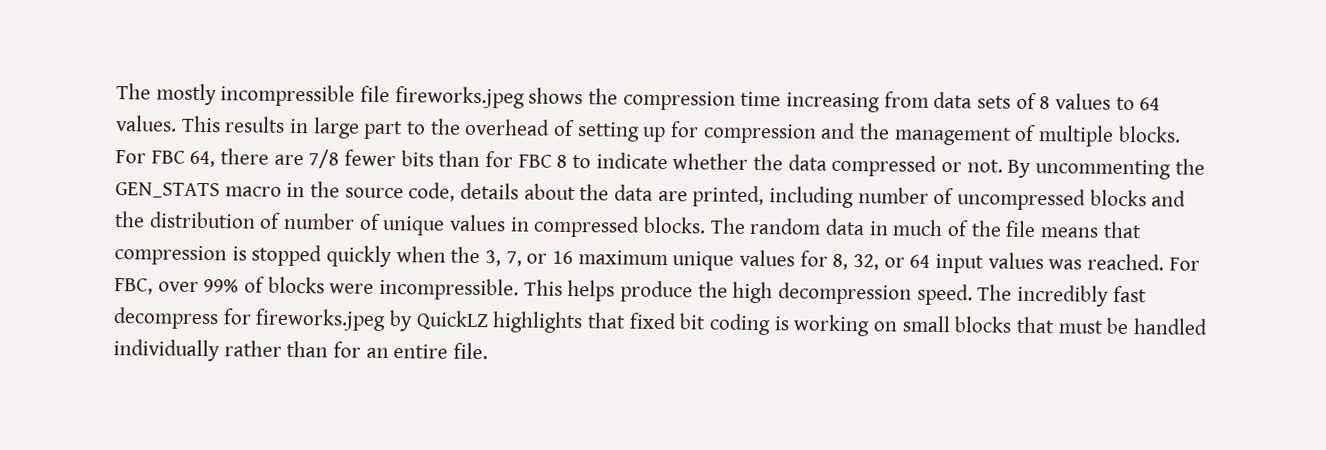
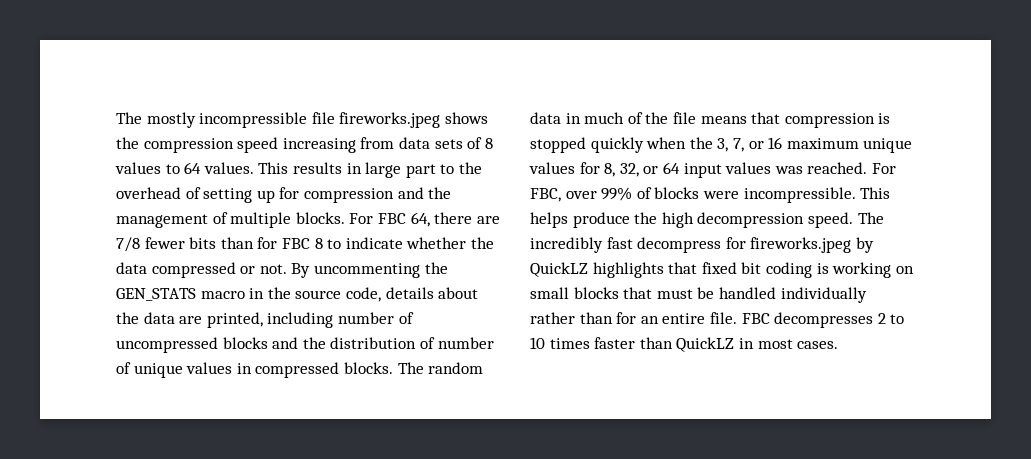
[740,91,782,107] time -> [237,137,279,153] speed
(489, 351) none -> [741,312,905,328] [530,337,839,352] FBC decompresses 2 to 10 times faster than QuickLZ in most cases.

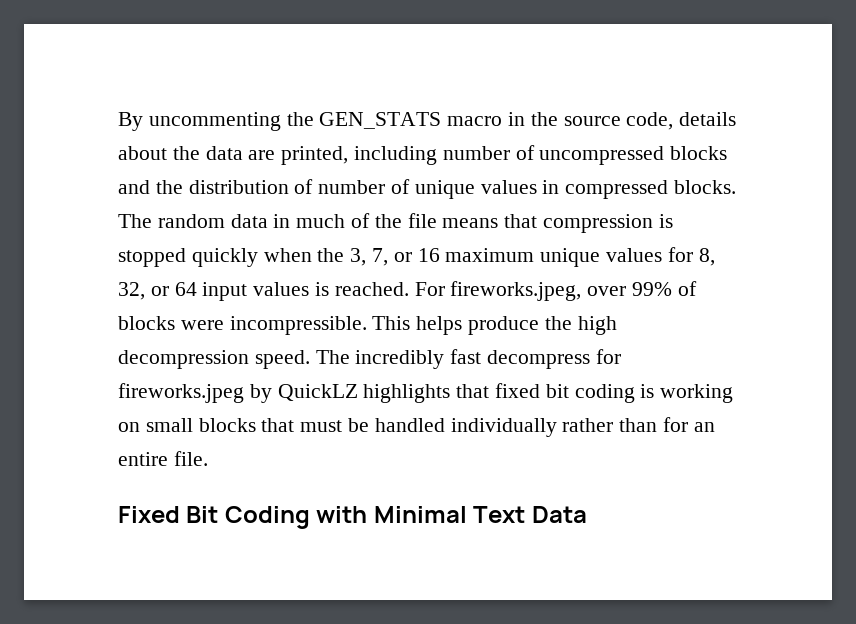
[116,112,488,128] [116,137,493,153] [115,162,482,178] [116,187,452,203] [116,212,500,228] [116,237,494,252] [116,262,287,278] The mostly incompressible file fireworks.jpeg shows the compression speed increasing from data sets of 8 values to 64 values. This results in large part to the overhead of setting up for compression and the management of multiple blocks. For FBC 64, there are 7/8 fewer bits than for FBC 8 to indicate whether the data compressed or not. -> (118, 121) none
[774,166,803,174] was -> [315,282,330,296] is
[530,188,561,202] FBC, -> [450,281,582,301] fireworks.jpeg,
[741,312,905,328] [530,337,839,352] FBC decompresses 2 to 10 times faster than QuickLZ in most cases. -> [118,506,587,529] // Fixed Bit Coding with Minimal Text Data

